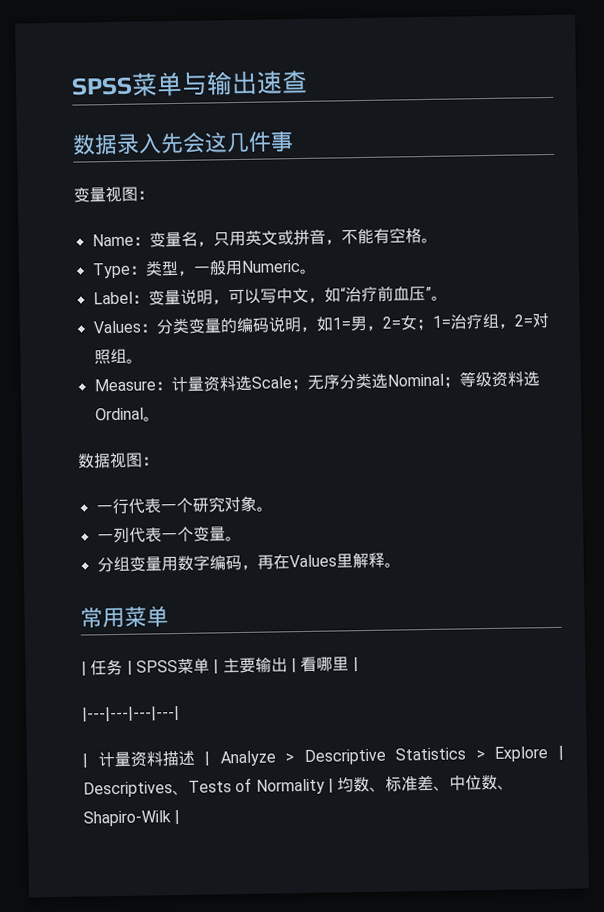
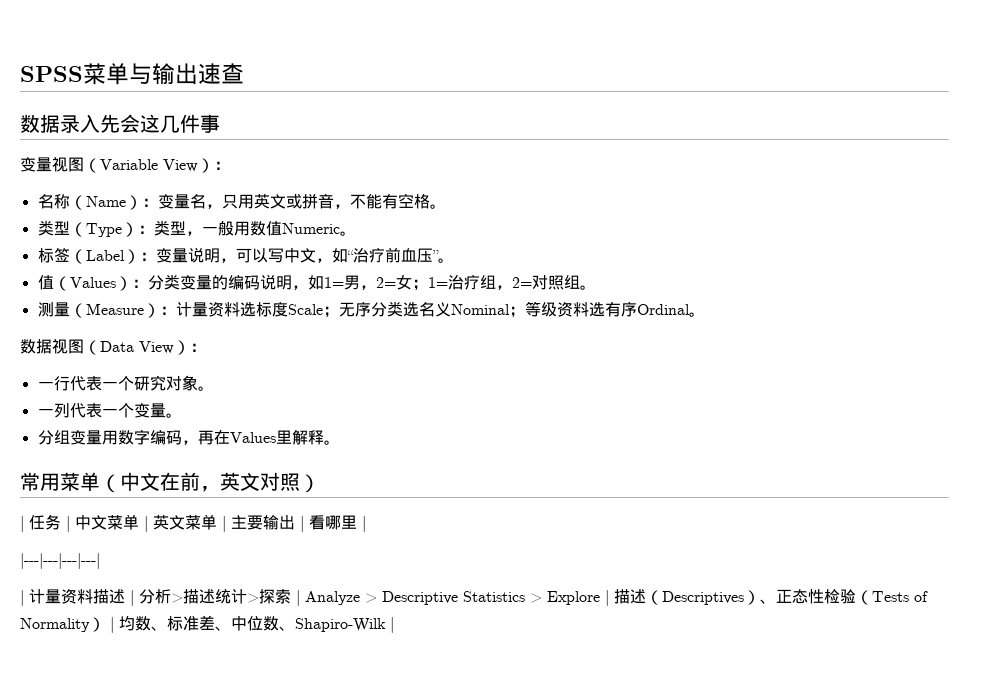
[137,190,154,200] [91,233,134,247] ： // Name -> [84,158,230,173] [37,194,142,210] （Variable View）： // 名称（Name）
[91,262,131,279] Type -> [37,220,138,237] 类型（Type）
(243, 267) none -> [249,221,282,236] 数值
[92,291,133,305] Label -> [37,247,140,264] 标签（Label）
[92,320,141,334] Values -> [37,275,132,291] 值（Values）
[93,378,156,392] Measure -> [37,302,160,318] 测量（Measure）
(252, 383) none -> [255,302,288,317] 标度
(388, 381) none -> [418,302,451,317] 名义
(540, 379) none -> [604,302,637,317] 有序
(143, 460) none -> [84,340,190,355] （Data View）
(169, 617) none -> [100,472,320,493] （中文在前，英文对照）
[135,660,178,673] SPSS -> [75,514,185,532] 中文菜单 | 英文
(211, 758) none -> [139,589,300,606] 分析>描述统计>探索 |
[83,781,189,798] Descriptives、 -> [614,589,872,605] 描述（Descriptives）、正态性检验（
(325, 786) none -> [89,617,105,632] ）

